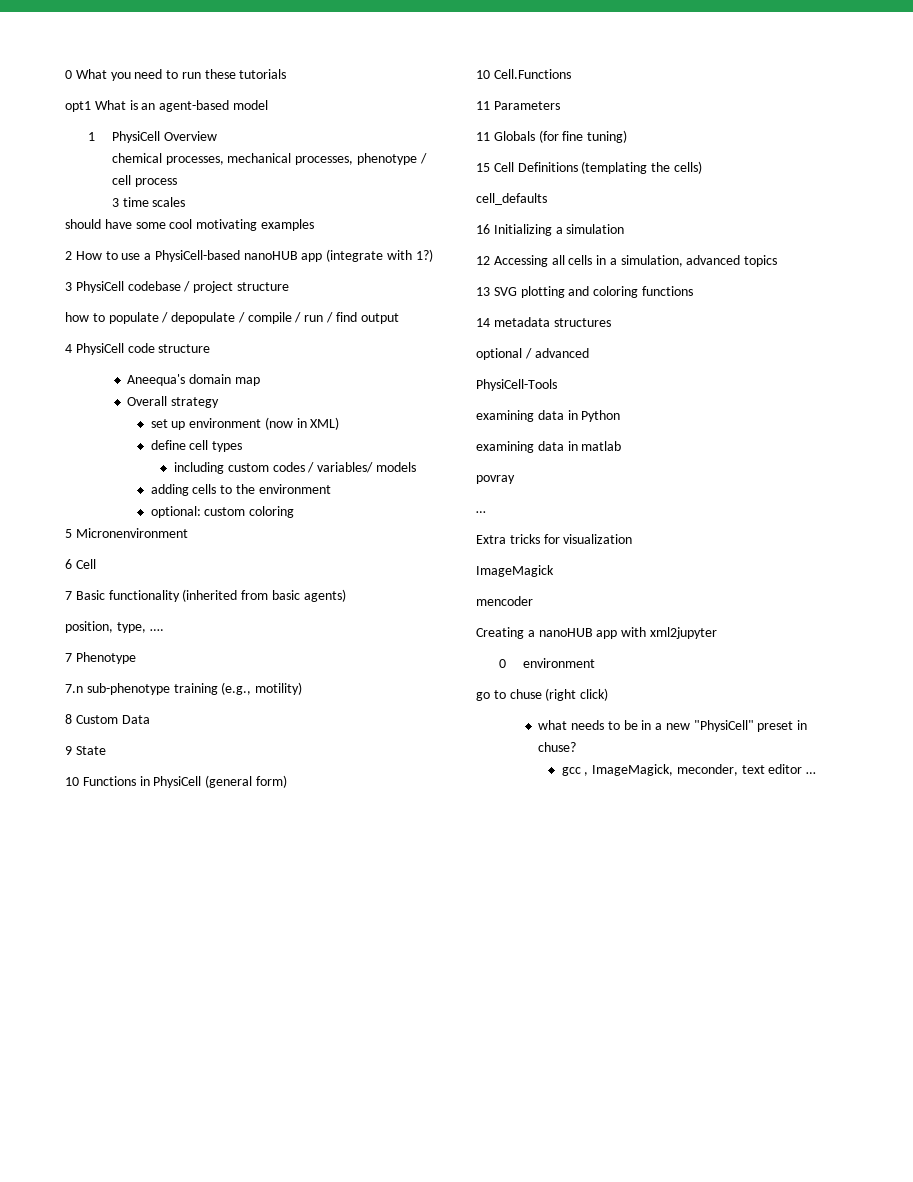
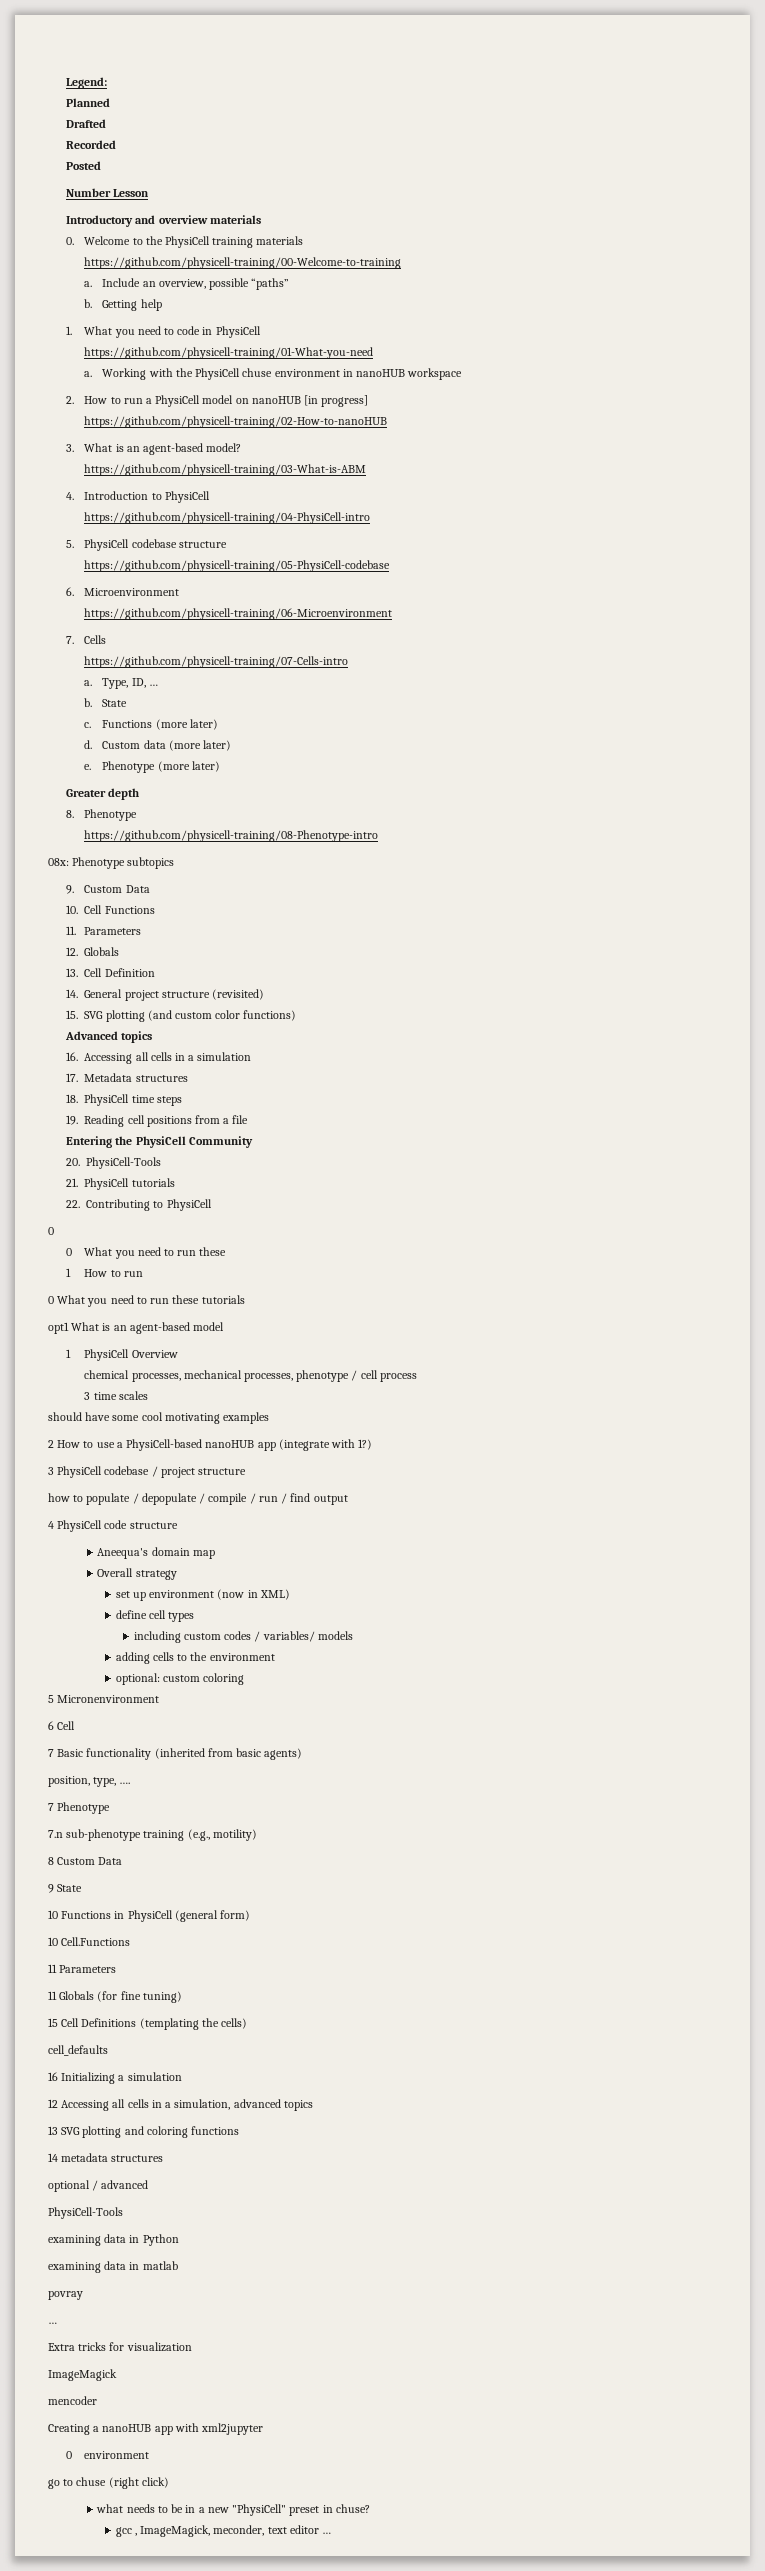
(65, 74) none -> [66,77,108,89] [66,98,111,107] [66,119,107,128] [66,140,117,149] [66,161,102,170] [66,188,150,197] [66,215,261,227] [66,236,304,248] [84,257,402,269] [84,278,290,290] [84,299,162,311] [66,326,261,338] [84,347,374,359] [84,368,463,380] [66,395,369,407] [84,416,388,428] [66,443,242,455] [84,464,367,476] [66,491,210,503] [84,512,371,524] [66,539,227,551] [84,560,391,572] [66,587,180,596] [84,608,393,620] [66,635,107,644] [84,656,349,668] [84,678,158,689] [84,698,128,707] [84,719,218,730] [84,740,232,751] [84,761,220,773] [66,788,140,800] [66,809,138,821] [84,830,379,842] [48,857,175,869] [66,885,150,894] [66,905,155,914] [66,926,142,935] [66,947,120,956] [66,968,155,977] [66,989,264,1001] [66,1010,297,1022] [65,1031,153,1043] [66,1052,252,1064] [66,1073,188,1082] [66,1094,182,1106] [66,1115,249,1127] [66,1136,253,1148] [66,1157,162,1169] [66,1178,175,1190] [66,1199,212,1211] [48,1227,54,1235] [66,1247,227,1259] [66,1268,143,1277] Legend: // Planned // Drafted // Recorded // Posted // Number Lesson // Introductory and overview materials // 0. Welcome to the PhysiCell training materials // https://github.com/physicell-training/00-Welcome-to-training // a. Include an overview, possible “paths” // b. Getting help // 1. What you need to code in PhysiCell // https://github.com/physicell-training/01-What-you-need // a. Working with the PhysiCell chuse environment in nanoHUB workspace // 2. How to run a PhysiCell model on nanoHUB [in progress] // https://github.com/physicell-training/02-How-to-nanoHUB // 3. What is an agent-based model? // https://github.com/physicell-training/03-What-is-ABM // 4. Introduction to PhysiCell // https://github.com/physicell-training/04-PhysiCell-intro // 5. PhysiCell codebase structure // https://github.com/physicell-training/05-PhysiCell-codebase // 6. Microenvironment // https://github.com/physicell-training/06-Microenvironment // 7. Cells // https://github.com/physicell-training/07-Cells-intro // a. Type, ID, … // b. State // c. Functions (more later) // d. Custom data (more later) // e. Phenotype (more later) // Greater depth // 8. Phenotype // https://github.com/physicell-training/08-Phenotype-intro // 08x: Phenotype subtopics // 9. Custom Data // 10. Cell Functions // 11. Parameters // 12. Globals // 13. Cell Definition // 14. General project structure (revisited) // 15. SVG plotting (and custom color functions) // Advanced topics // 16. Accessing all cells in a simulation // 17. Metadata structures // 18. PhysiCell time steps // 19. Reading cell positions from a file // Entering the PhysiCell Community // 20. PhysiCell-Tools // 21. PhysiCell tutorials // 22. Contributing to PhysiCell // 0 // 0 What you need to run these // 1 How to run //

